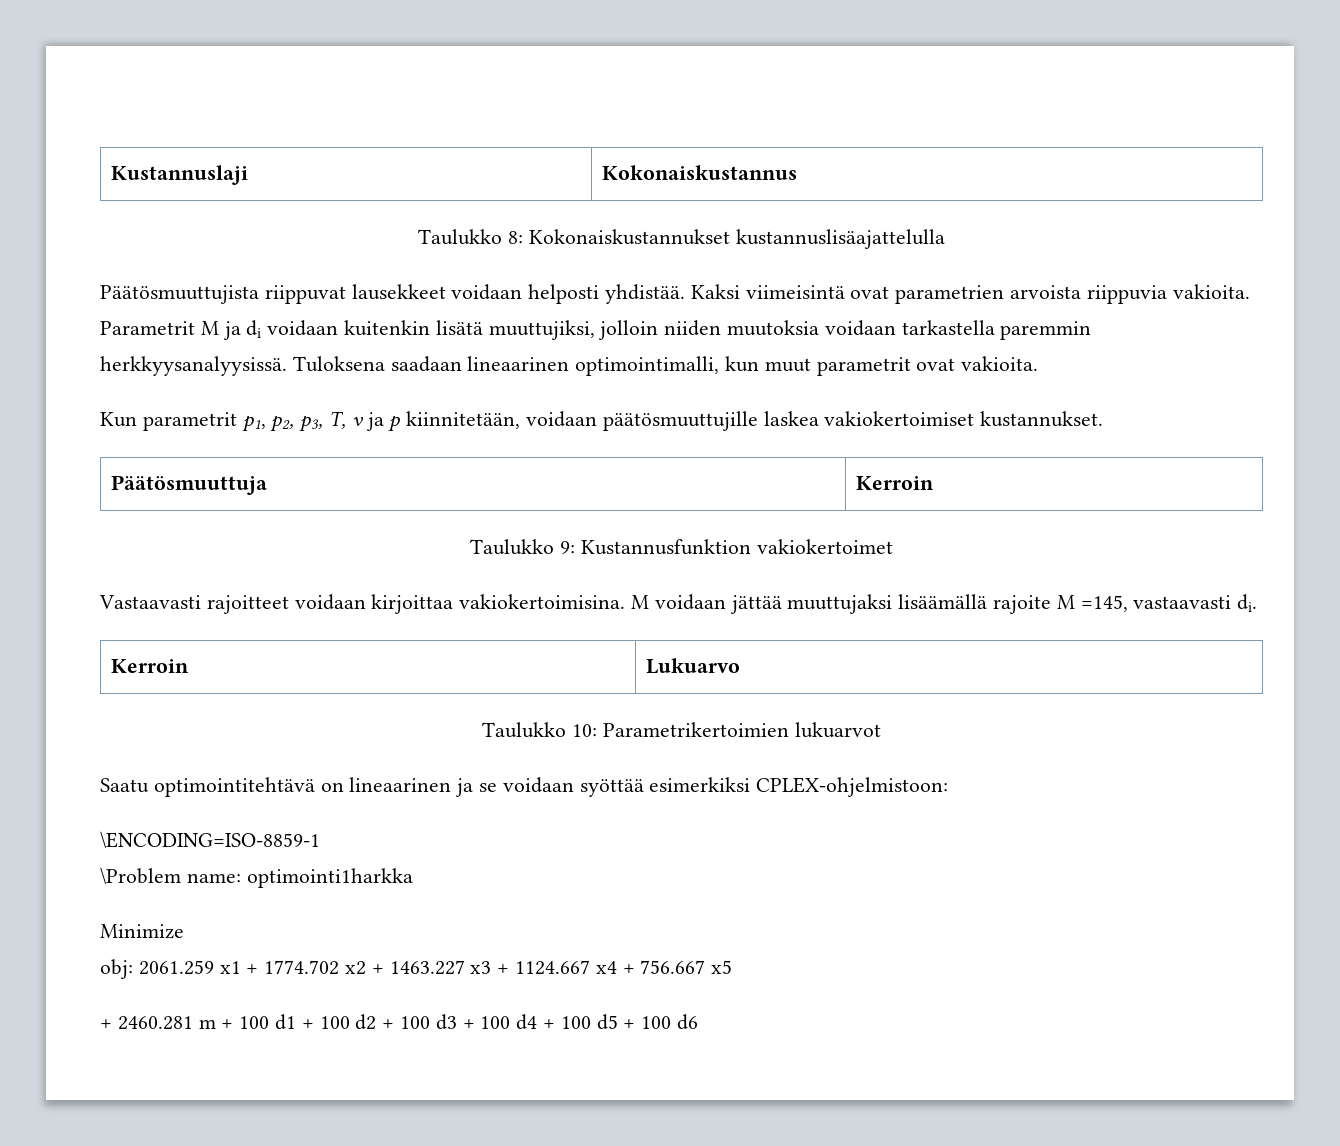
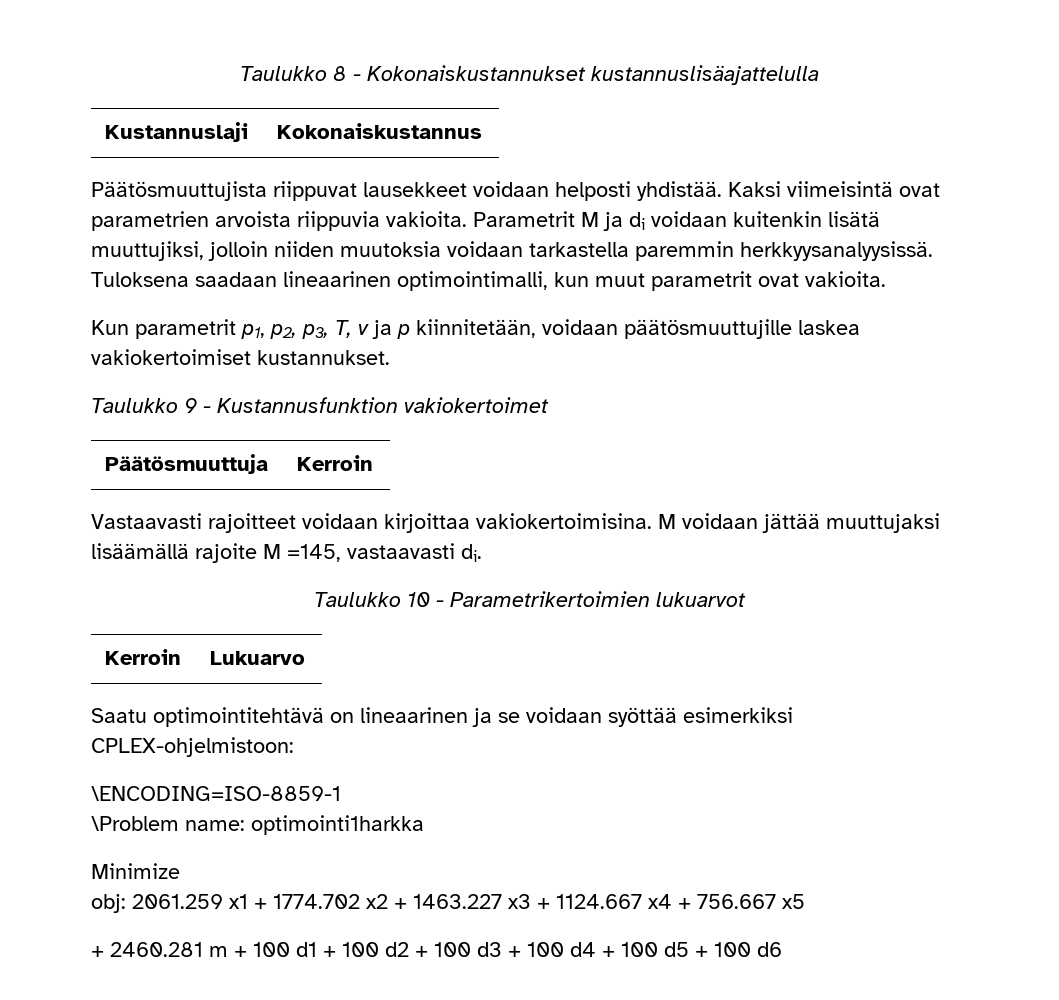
[111,165,249,185] [602,165,798,180] [418,229,945,249] Kustannuslaji | Kokonaiskustannus // Taulukko 8: Kokonaiskustannukset kustannuslisäajattelulla -> [240,65,819,85] [105,122,249,142] [277,123,483,139] Taulukko 8 - Kokonaiskustannukset kustannuslisäajattelulla // Kustannuslaji | Kokonaiskustannus
[111,475,268,495] [856,476,935,490] [470,539,893,555] // Päätösmuuttuja | Kerroin // Taulukko 9: Kustannusfunktion vakiokertoimet -> [91,397,549,413] [105,454,269,474] [297,455,374,471] // Taulukko 9 - Kustannusfunktion vakiokertoimet // Päätösmuuttuja | Kerroin
[111,659,190,673] [646,658,741,674] [482,722,881,738] // Kerroin | Lukuarvo // Taulukko 10: Parametrikertoimien lukuarvot -> [314,591,746,607] [105,649,182,665] [210,651,306,665] // Taulukko 10 - Parametrikertoimien lukuarvot // Kerroin | Lukuarvo

